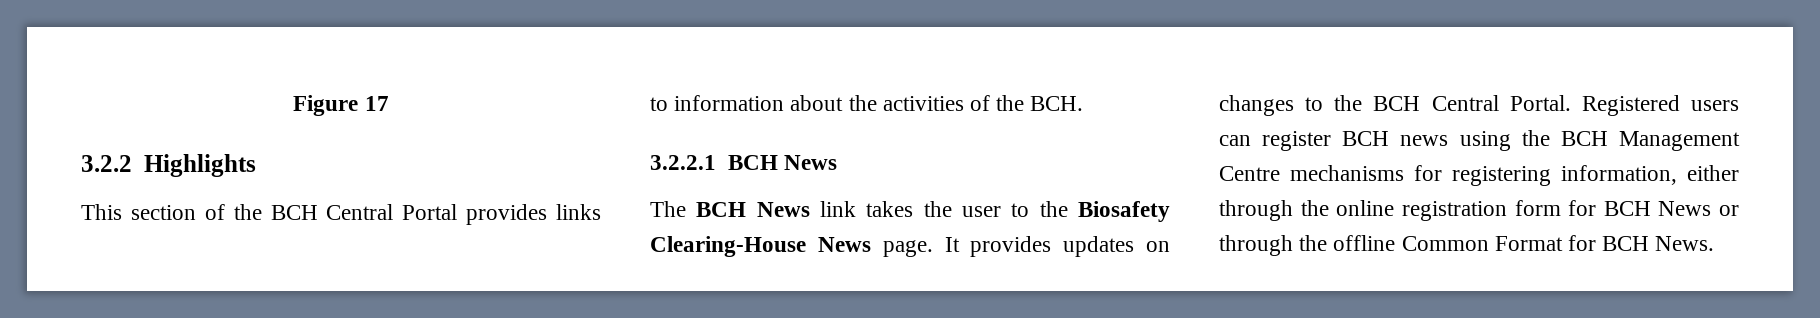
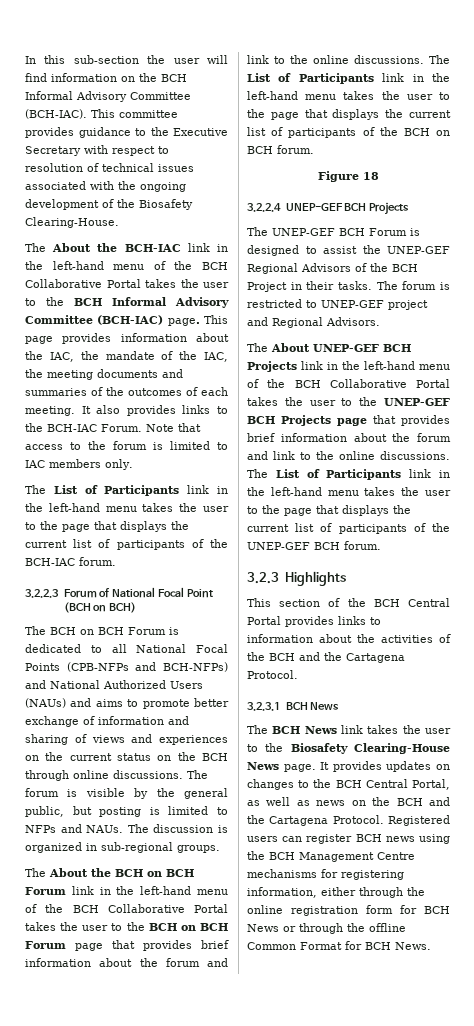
[293,95,389,116] [81,155,132,172] Figure 17 // 3.2.2 -> [25,55,228,64] [25,73,187,82] [25,91,191,102] [25,109,178,119] [25,127,228,138] [25,145,169,156] [25,163,194,172] [25,181,186,192] [25,199,193,210] [25,217,119,228] [25,243,228,252] [25,261,228,270] [25,279,229,288] [25,297,229,308] [25,315,228,326] [25,333,229,344] [25,351,229,362] [25,369,183,380] [25,387,228,396] [25,405,228,416] [25,423,201,432] [25,441,228,450] [25,459,133,470] [25,485,228,496] [25,503,229,512] [25,521,189,532] [25,539,228,550] [25,557,116,566] [25,587,214,598] [63,602,137,613] [25,626,179,635] [25,644,228,653] [25,662,228,672] [25,680,203,689] [25,698,230,709] [25,716,189,727] [25,734,228,745] [25,752,229,761] [25,770,208,781] [25,788,228,799] [25,806,228,817] [25,824,228,833] [25,842,220,853] [25,868,194,877] [25,886,228,895] [25,904,228,913] [25,922,228,931] [25,940,229,951] [25,958,228,967] [247,55,450,64] [247,73,450,84] [247,91,450,100] [247,109,451,120] [247,127,450,138] [247,145,314,154] [318,171,379,182] [247,202,410,215] [247,227,420,236] [247,245,450,256] [247,263,418,274] [247,281,450,292] [247,299,428,310] [247,317,380,328] [247,343,411,352] [247,361,450,372] [247,379,450,388] [247,397,450,406] [247,415,450,426] [247,433,451,442] [247,451,450,460] [247,469,450,480] [247,487,451,496] [247,505,411,516] [247,523,450,534] [247,541,381,550] [247,572,279,584] In this sub-section the user will find information on the BCH Informal Advisory Committee (BCH-IAC). This committee provides guidance to the Executive Secretary with respect to resolution of technical issues associated with the ongoing development of the Biosafety Clearing-House. // The About the BCH-IAC link in the left-hand menu of the BCH Collaborative Portal takes the user to the BCH Informal Advisory Committee (BCH-IAC) page. This page provides information about the IAC, the mandate of the IAC, the meeting documents and summaries of the outcomes of each meeting. It also provides links to the BCH-IAC Forum. Note that access to the forum is limited to IAC members only. // The List of Participants link in the left-hand menu takes the user to the page that displays the current list of participants of the BCH-IAC forum. // 3.2.2.3 Forum of National Focal Point (BCH on BCH) // The BCH on BCH Forum is dedicated to all National Focal Points (CPB-NFPs and BCH-NFPs) and National Authorized Users (NAUs) and aims to promote better exchange of information and sharing of views and experiences on the current status on the BCH through online discussions. The forum is visible by the general public, but posting is limited to NFPs and NAUs. The discussion is organized in sub-regional groups. // The About the BCH on BCH Forum link in the left-hand menu of the BCH Collaborative Portal takes the user to the BCH on BCH Forum page that provides brief information about the forum and link to the online discussions. The List of Participants link in the left-hand menu takes the user to the page that displays the current list of participants of the BCH on BCH forum. // Figure 18 // 3.2.2.4 UNEP-GEF BCH Projects // The UNEP-GEF BCH Forum is designed to assist the UNEP-GEF Regional Advisors of the BCH Project in their tasks. The forum is restricted to UNEP-GEF project and Regional Advisors. // The About UNEP-GEF BCH Projects link in the left-hand menu of the BCH Collaborative Portal takes the user to the UNEP-GEF BCH Projects page that provides brief information about the forum and link to the online discussions. The List of Participants link in the left-hand menu takes the user to the page that displays the current list of participants of the UNEP-GEF BCH forum. // 3.2.3
[1030,96,1084,111] [650,155,716,170] BCH. // 3.2.2.1 -> [269,652,405,663] [247,670,298,679] [247,702,280,711] BCH and the Cartagena Protocol. // 3.2.3.1
[1509,95,1571,111] Portal. -> [412,779,450,790] [247,797,450,806] [247,815,384,826] Portal, as well as news on the BCH and the Cartagena Protocol.

